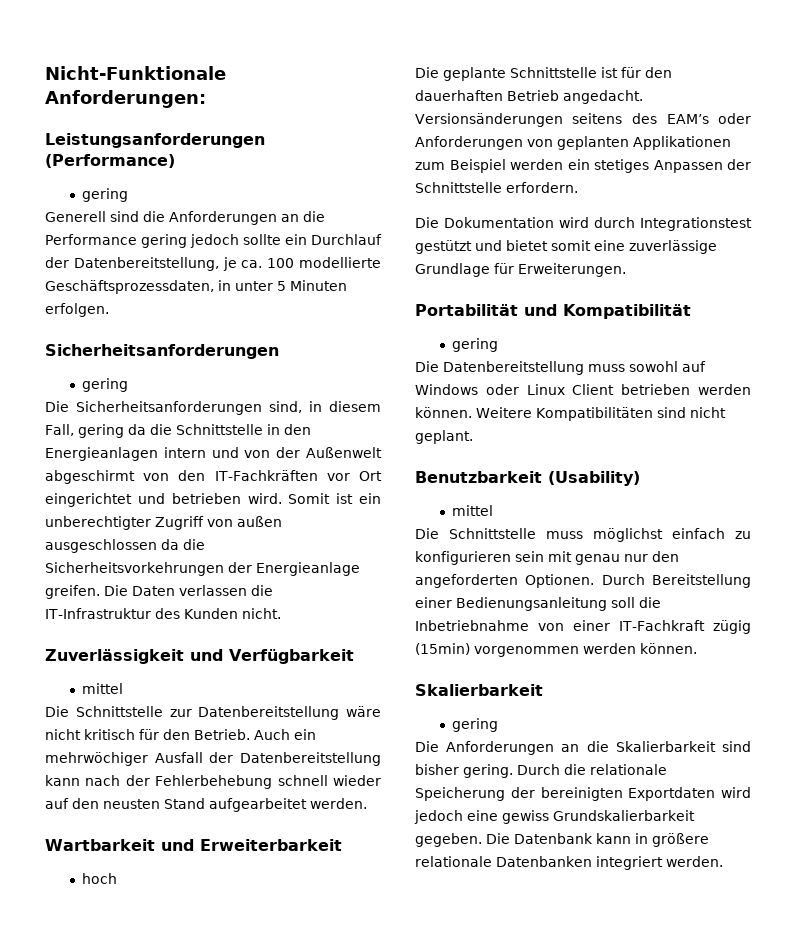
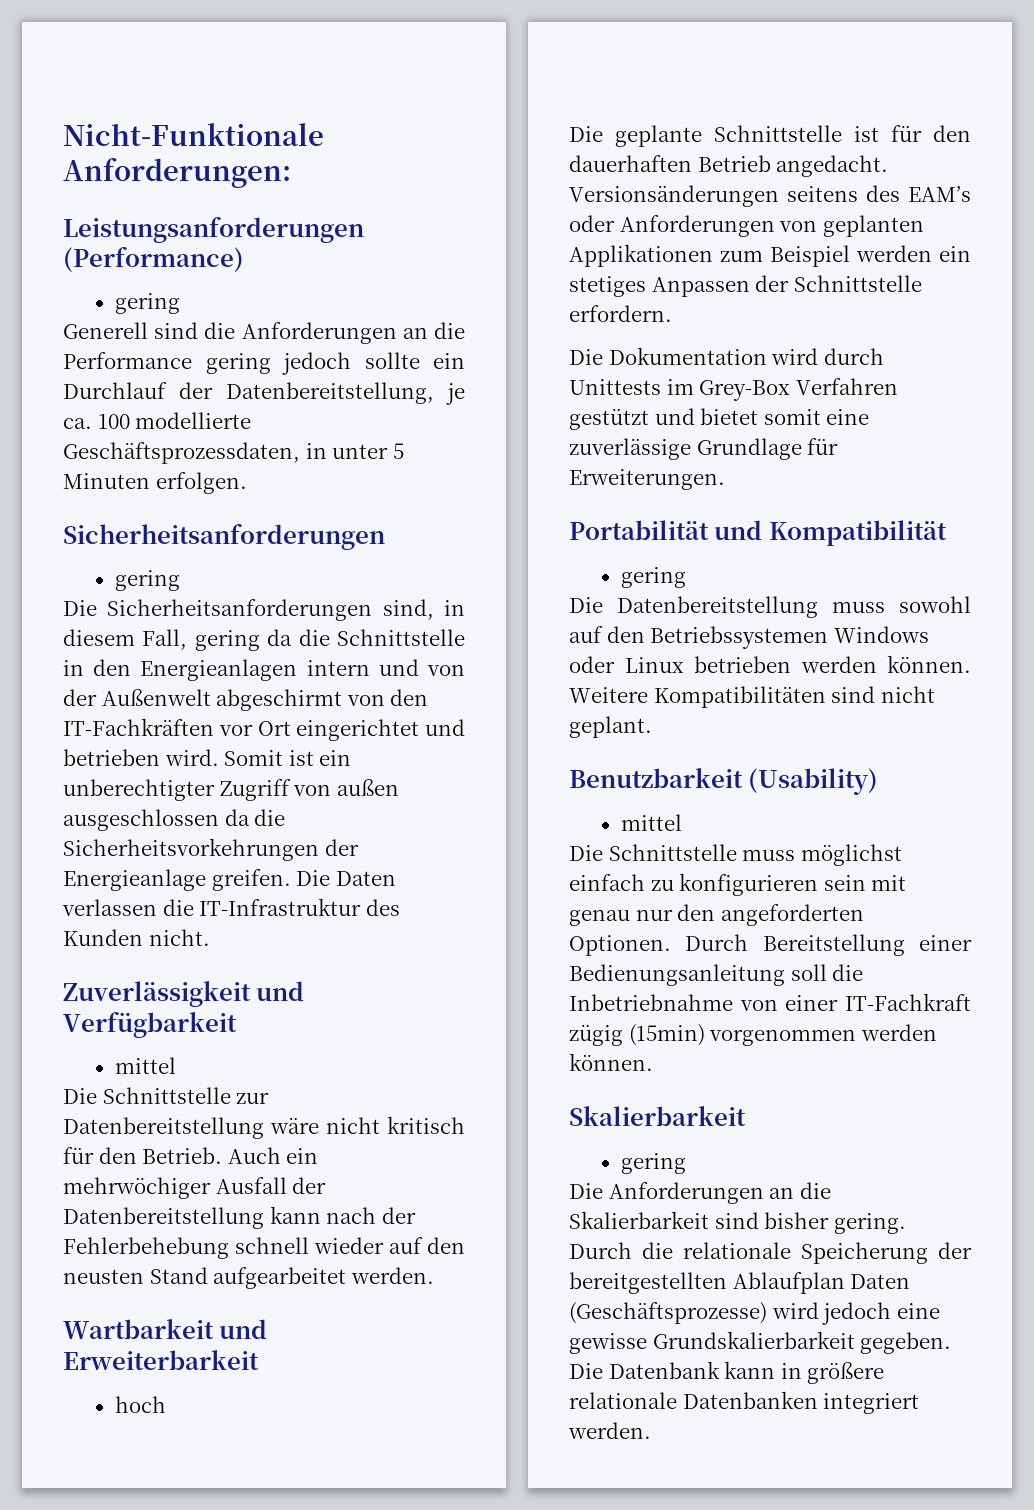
[640,217,752,231] Integrationstest -> [569,378,898,401] Unittests im Grey-Box Verfahren
(706, 366) none -> [606,626,829,649] den Betriebssystemen
[572,384,615,395] Client -> (684, 665) none
[540,787,716,801] bereinigten Exportdaten -> [569,1272,911,1294] [569,1302,767,1324] bereitgestellten Ablaufplan Daten (Geschäftsprozesse)
[502,810,549,824] gewiss -> [569,1333,647,1354] gewisse

